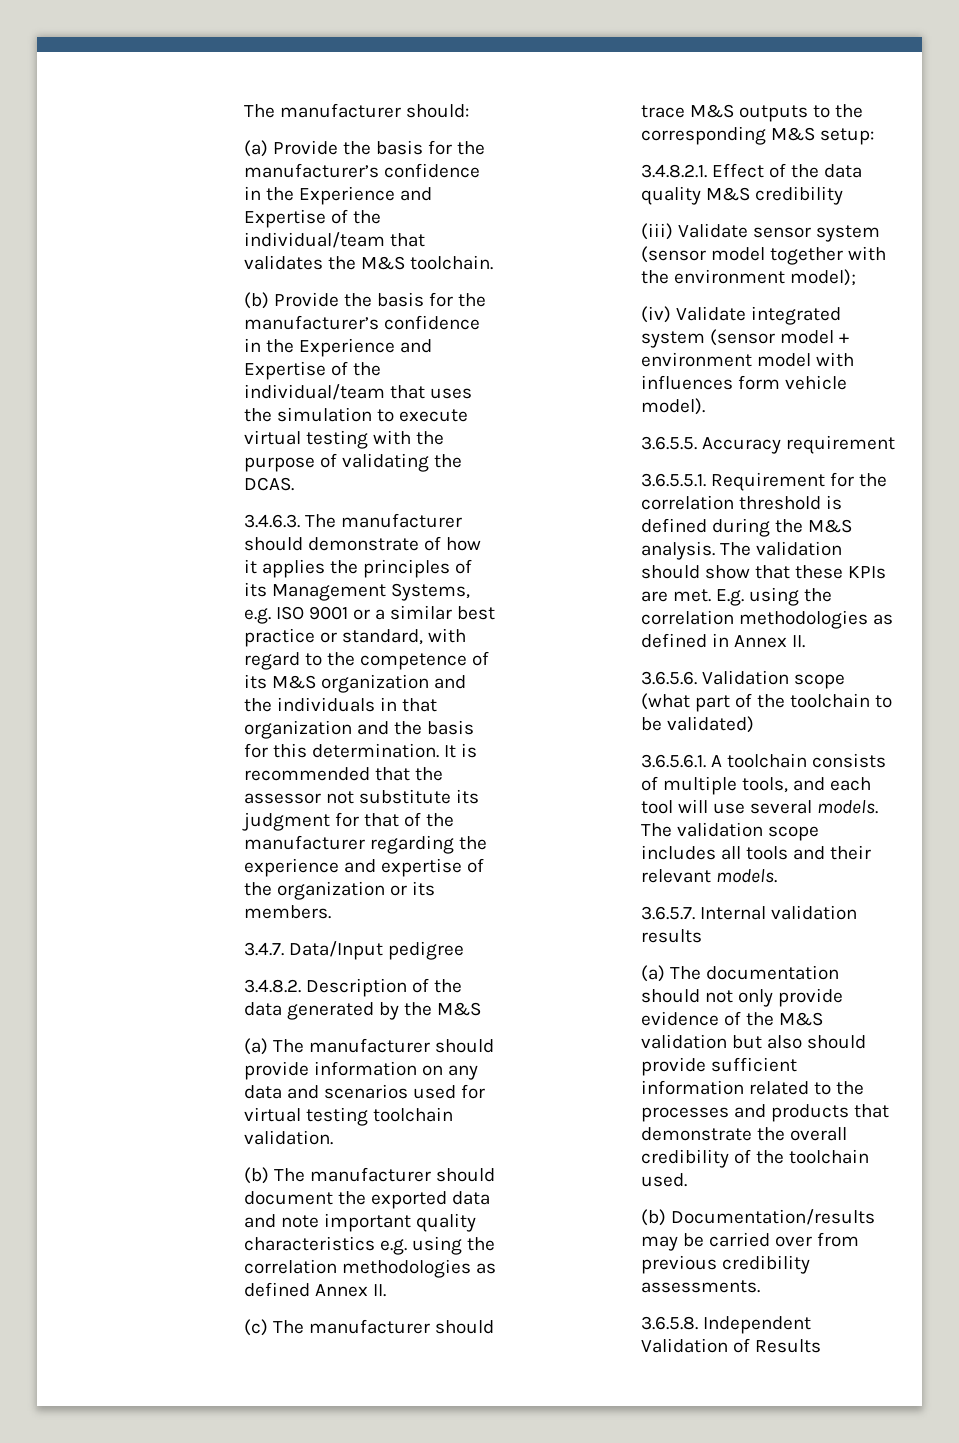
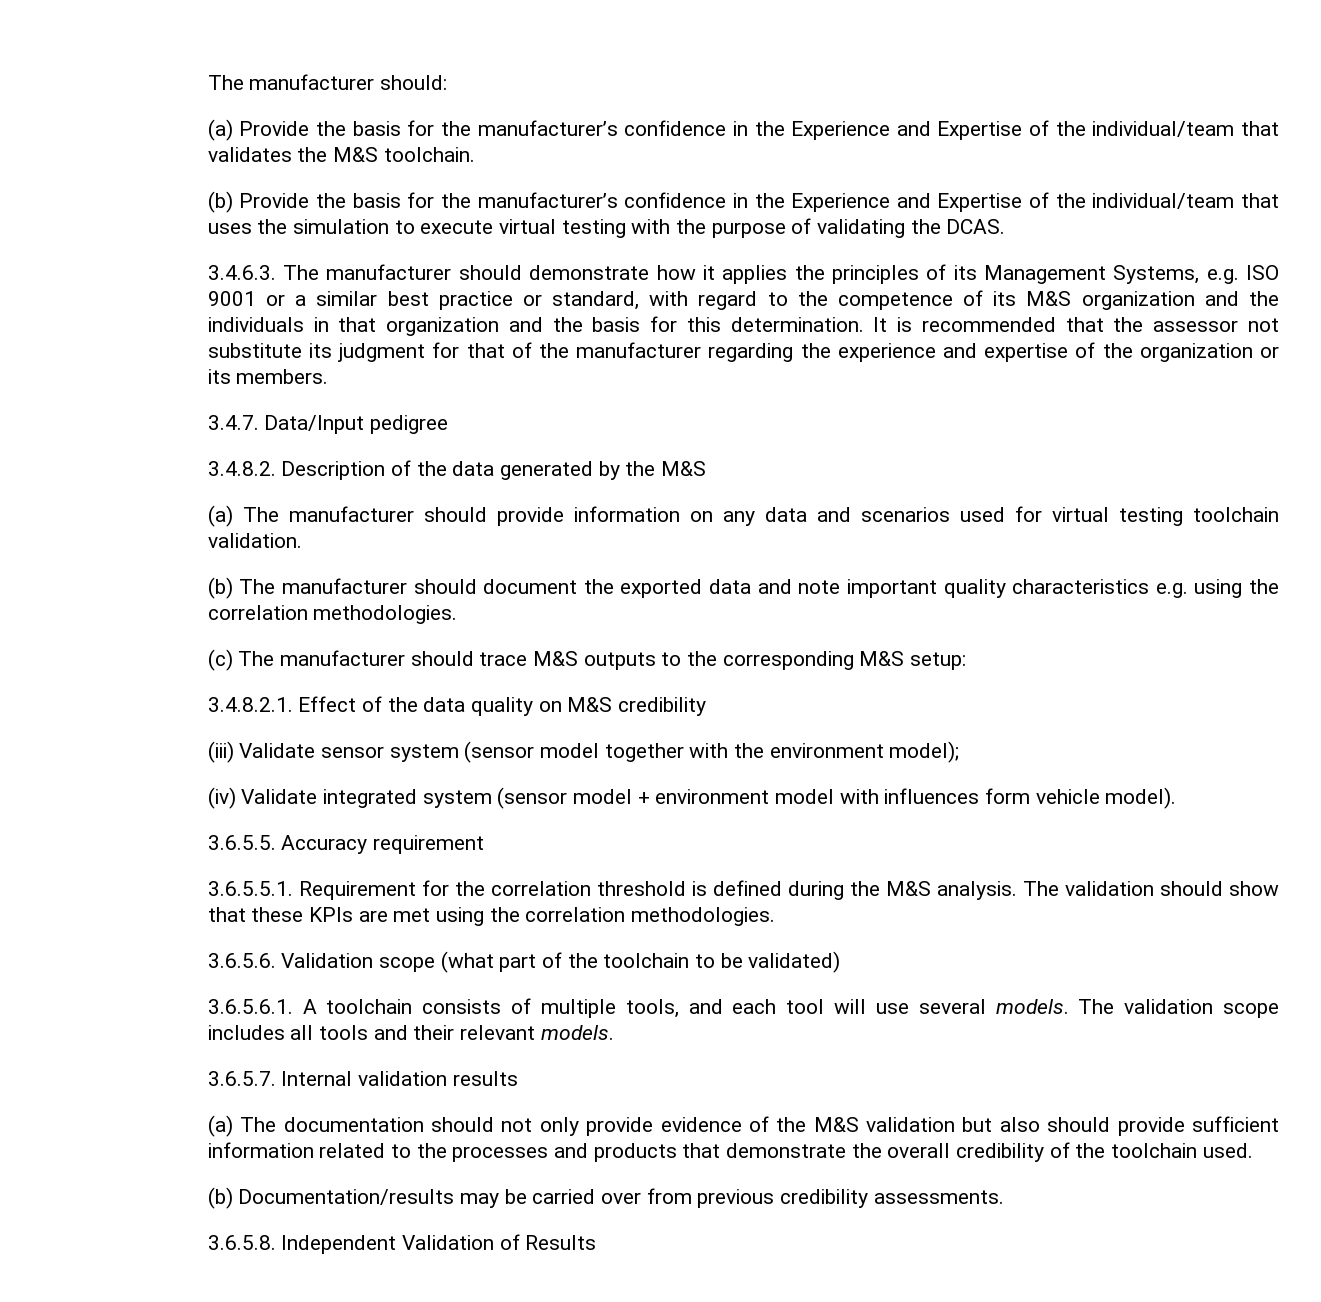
[423,536,441,551] of -> (650, 272) none
[341,1259,496,1278] [243,1282,386,1297] methodologies as defined Annex II. -> [313,605,458,624] methodologies.
(701, 195) none -> [538,701,562,712] on
[672,587,833,606] [640,610,893,629] [640,633,805,648] met. E.g. using the correlation methodologies as defined in Annex II. -> [393,907,776,926] met using the correlation methodologies.

